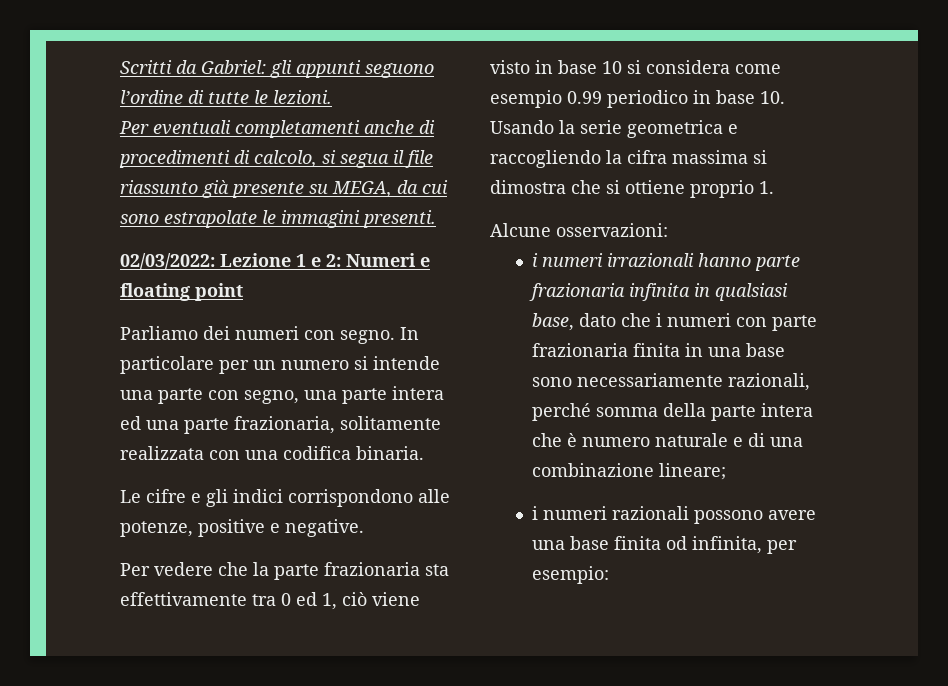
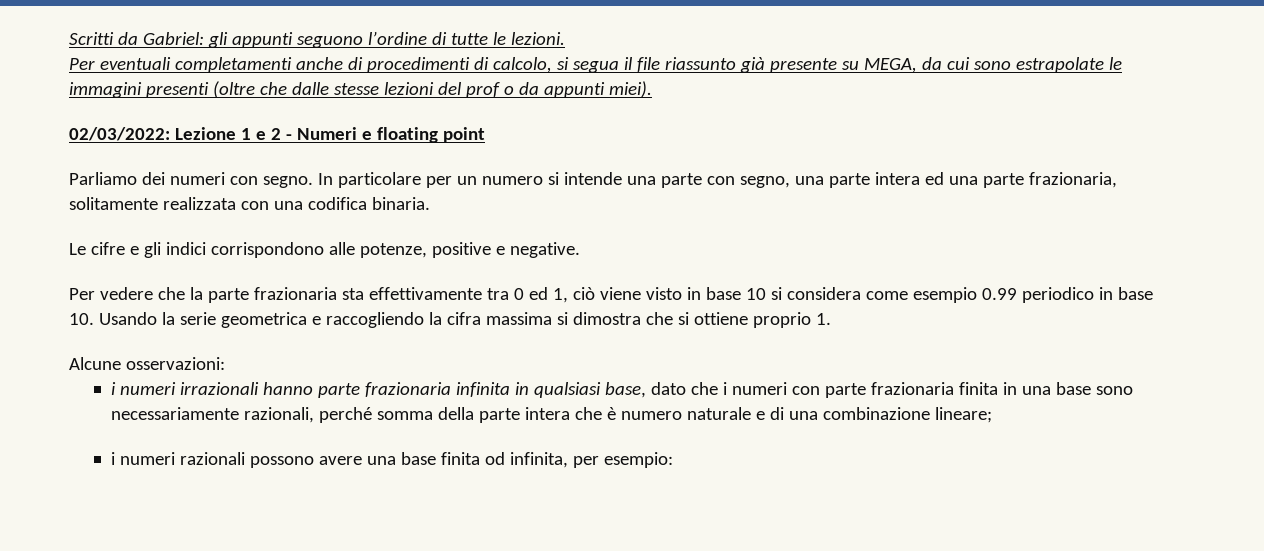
[363,210,436,228] presenti. -> [145,81,652,98] presenti (oltre che dalle stesse lezioni del prof o da appunti miei).
[326,254,341,267] 2: -> [270,128,292,140] 2 -

